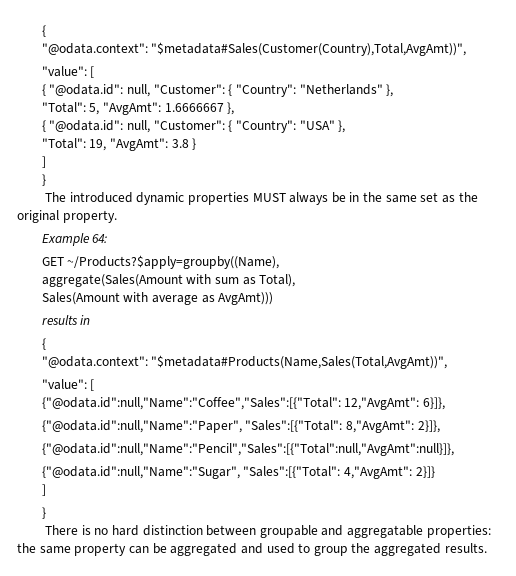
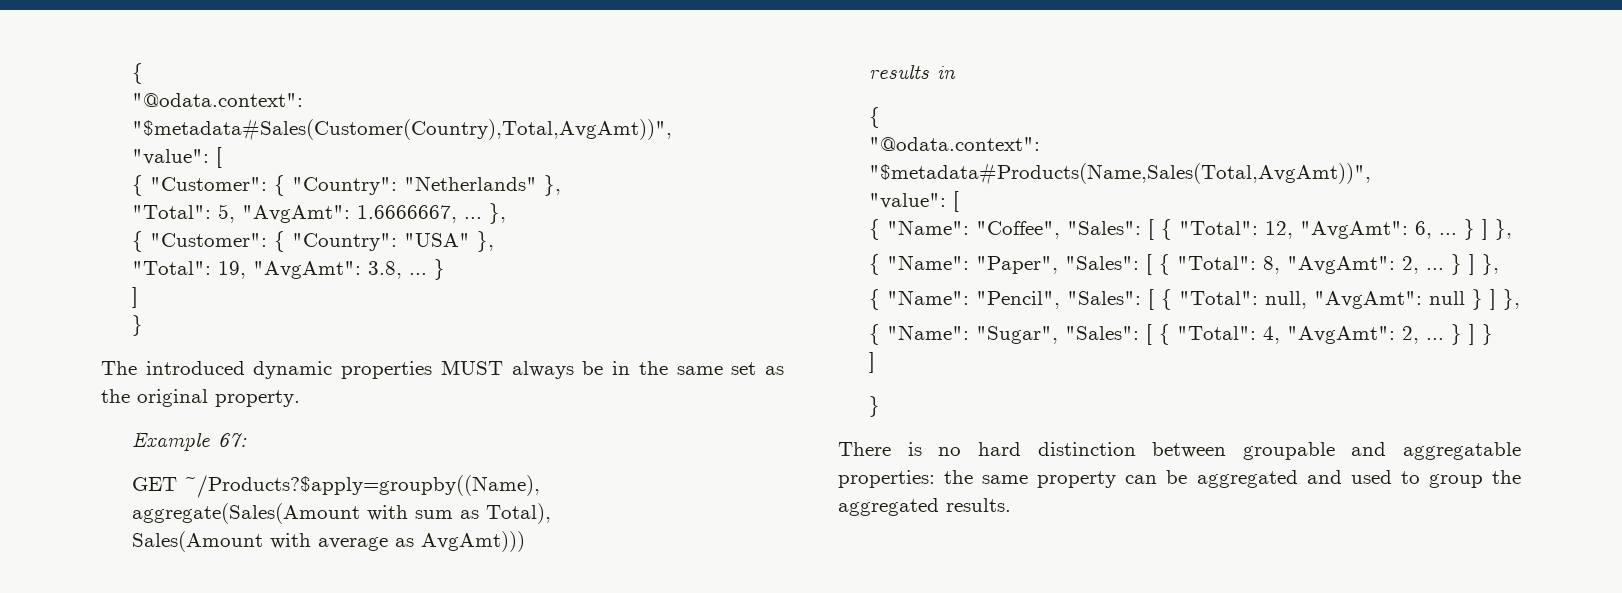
[49,84,151,97] "@odata.id": null, -> (144, 185) none
[164,102,235,115] [41,120,151,133] 1.6666667 }, // { "@odata.id": null, -> [357,203,507,224] [132,231,144,252] 1.6666667, ... }, // {
[171,139,189,148] 3.8 -> [368,261,428,279] 3.8, ...
[92,234,108,243] 64: -> [218,433,248,447] 67:
[41,397,446,410] [41,420,440,433] [41,443,454,456] [41,466,435,479] {"@odata.id":null,"Name":"Coffee","Sales":[{"Total": 12,"AvgAmt": 6}]}, // {"@odata.id":null,"Name":"Paper", "Sales":[{"Total": 8,"AvgAmt": 2}]}, // {"@odata.id":null,"Name":"Pencil","Sales":[{"Total":null,"AvgAmt":null}]}, // {"@odata.id":null,"Name":"Sugar", "Sales":[{"Total": 4,"AvgAmt": 2}]} -> [869,219,1513,240] [869,254,1500,275] [869,289,1521,310] [869,324,1494,345] { "Name": "Coffee", "Sales": [ { "Total": 12, "AvgAmt": 6, ... } ] }, // { "Name": "Paper", "Sales": [ { "Total": 8, "AvgAmt": 2, ... } ] }, // { "Name": "Pencil", "Sales": [ { "Total": null, "AvgAmt": null } ] }, // { "Name": "Sugar", "Sales": [ { "Total": 4, "AvgAmt": 2, ... } ] }

